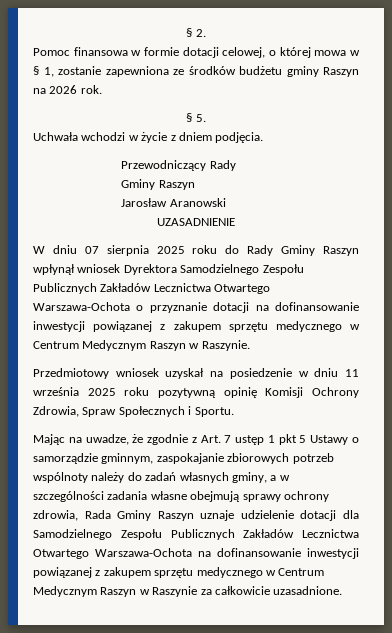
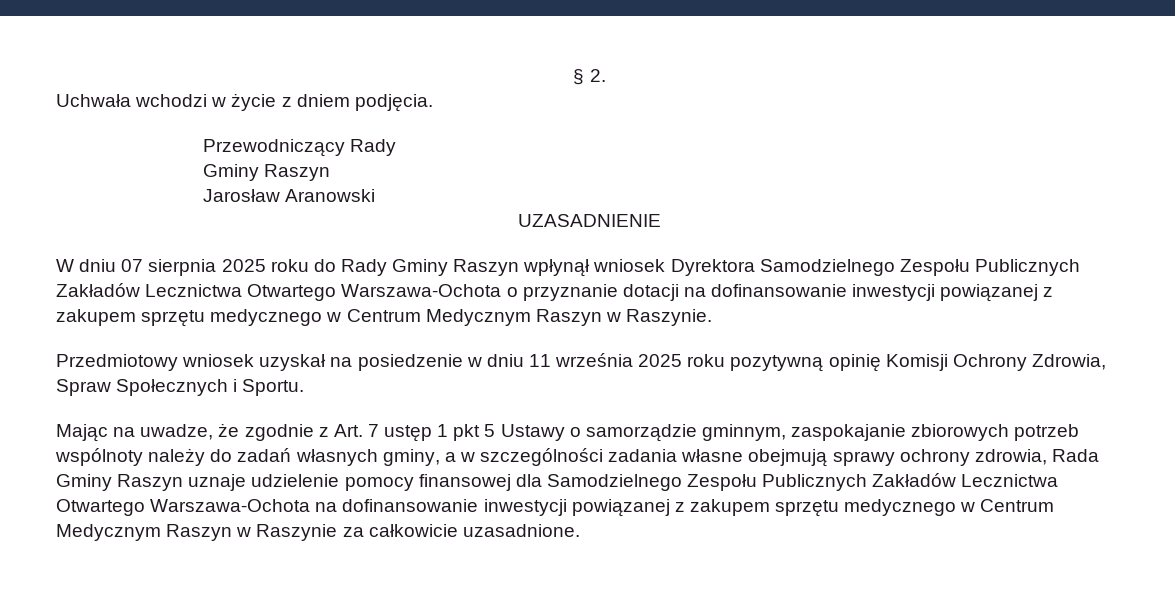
[33,47,360,58] [33,66,359,77] [33,85,102,94] [186,113,206,122] // Pomoc finansowa w formie dotacji celowej, o której mowa w § 1, zostanie zapewniona ze środków budżetu gminy Raszyn na 2026 rok. // § 5. -> (606, 75) none
[300,510,337,521] dotacji -> [344,474,511,491] pomocy finansowej

